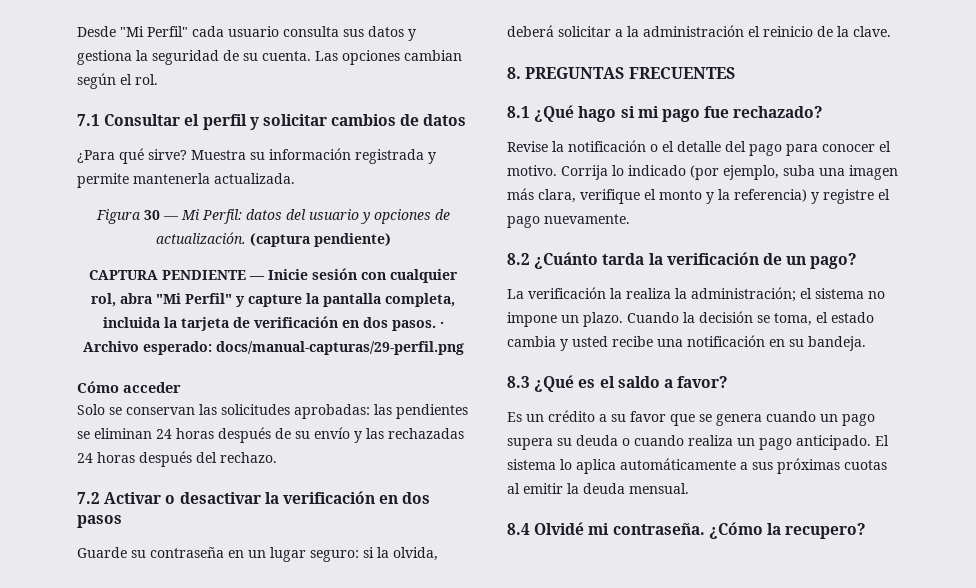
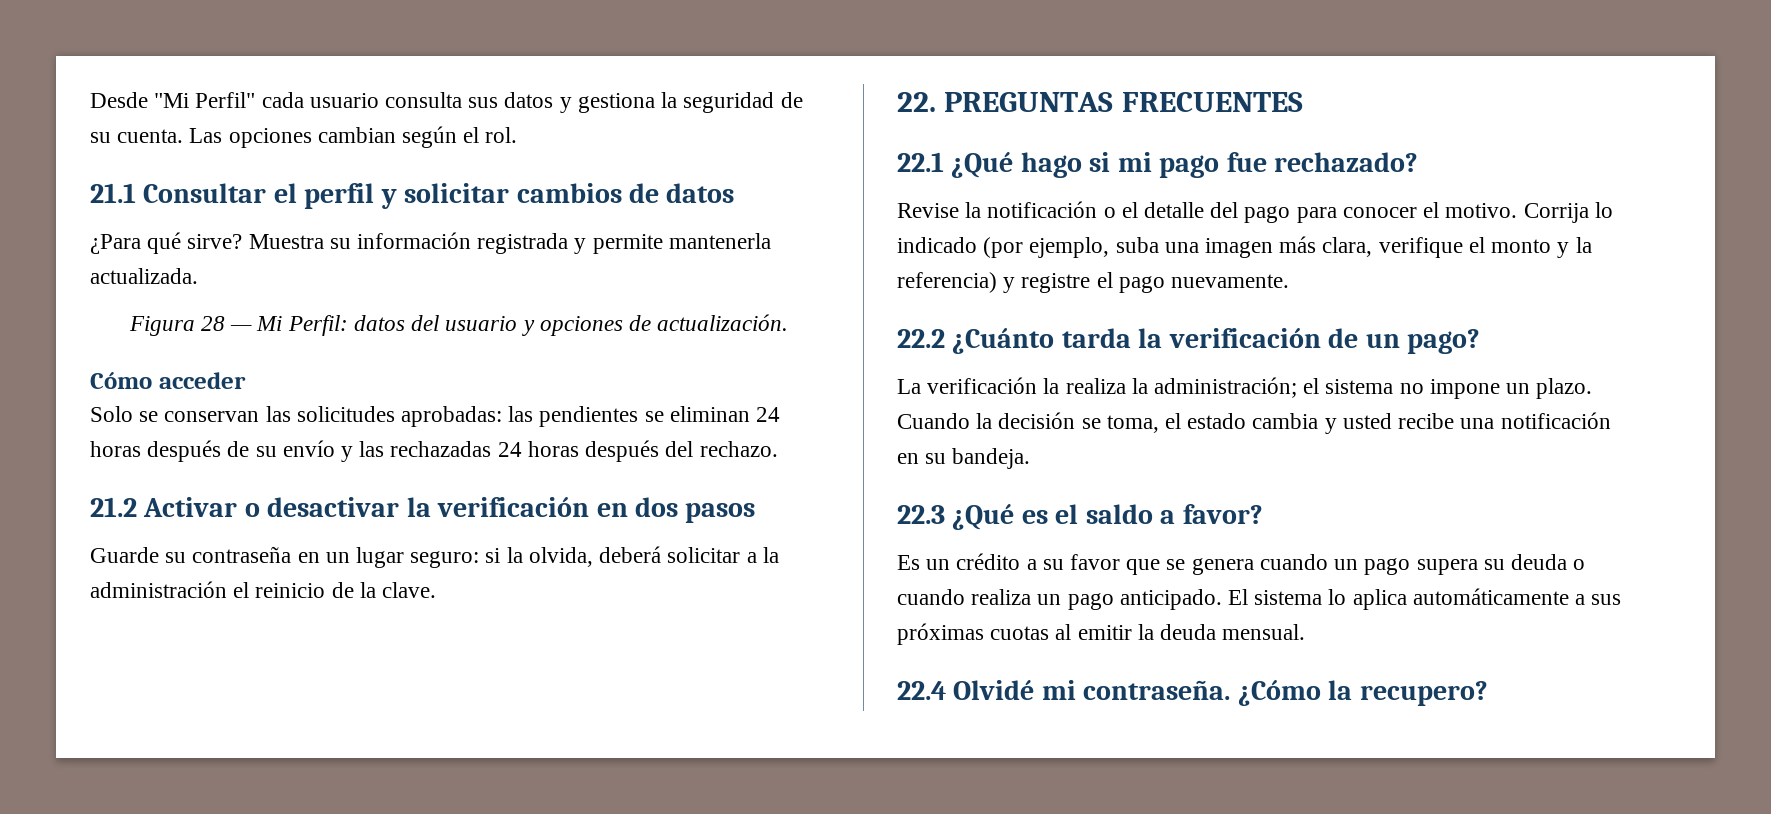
[77,114,100,126] 7.1 -> [90,183,136,203] 21.1
[143,210,160,220] 30 -> [201,316,226,331] 28
[249,233,391,247] [89,268,458,283] [91,293,455,307] [102,316,444,331] [82,341,464,355] (captura pendiente) // CAPTURA PENDIENTE — Inicie sesión con cualquier rol, abra "Mi Perfil" y capture la pantalla completa, incluida la tarjeta de verificación en dos pasos. · Archivo esperado: docs/manual-capturas/29-perfil.png -> (789, 322) none
[77,492,100,504] 7.2 -> [90,497,137,517] 21.2
[507,67,521,79] 8. -> [897,92,936,112] 22.
[507,106,530,118] 8.1 -> [897,152,944,172] 22.1
[507,253,530,265] 8.2 -> [897,329,945,348] 22.2
[507,376,530,388] 8.3 -> [897,505,945,524] 22.3
[507,523,530,535] 8.4 -> [897,681,946,700] 22.4

